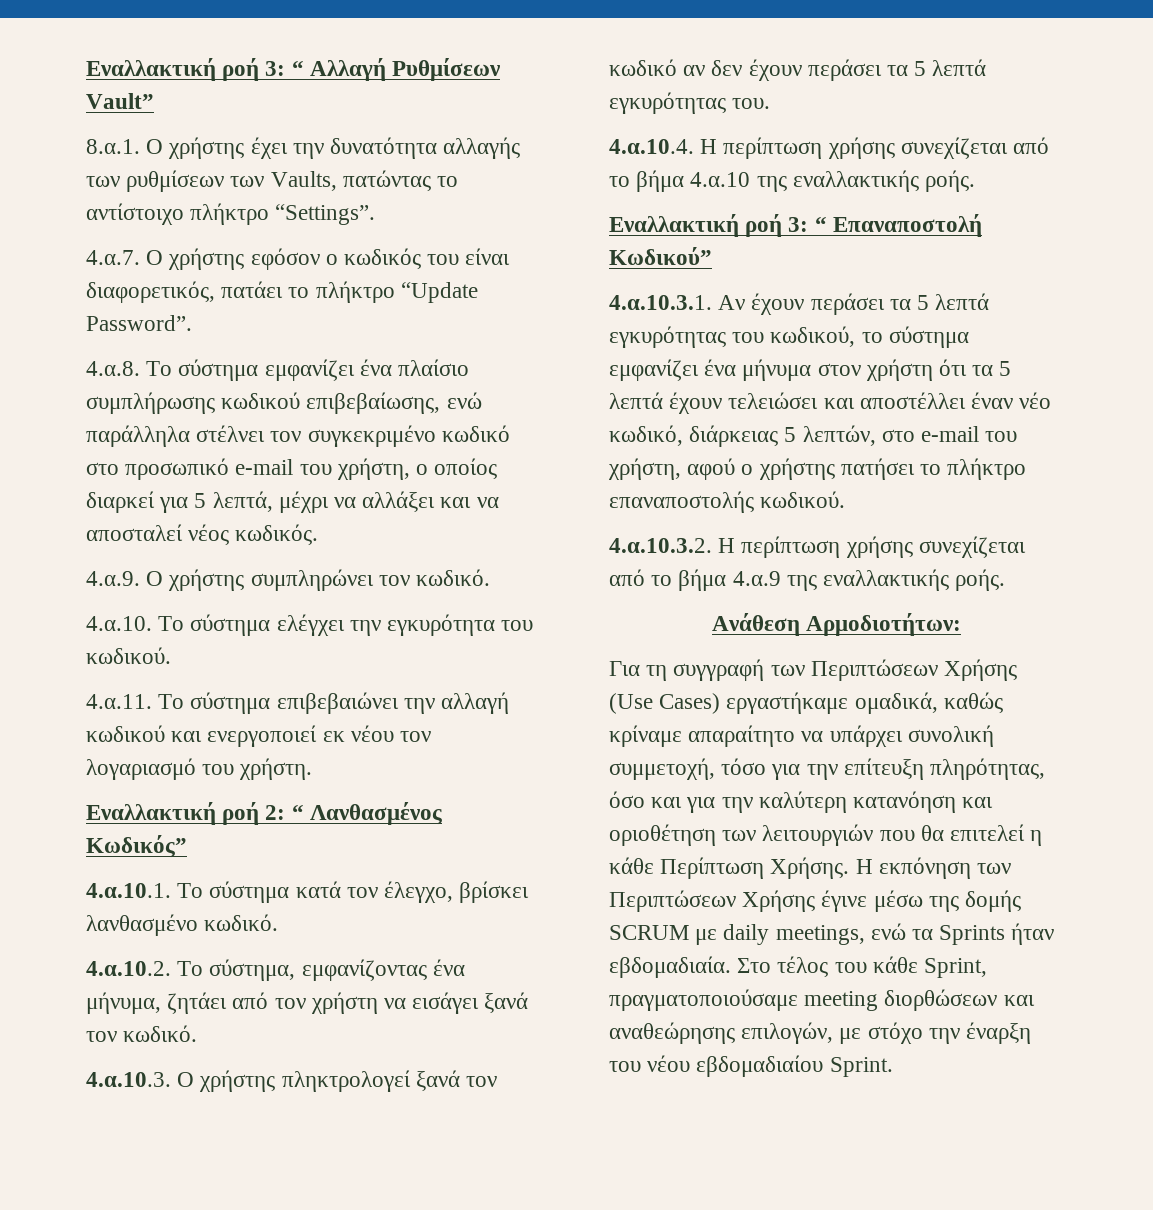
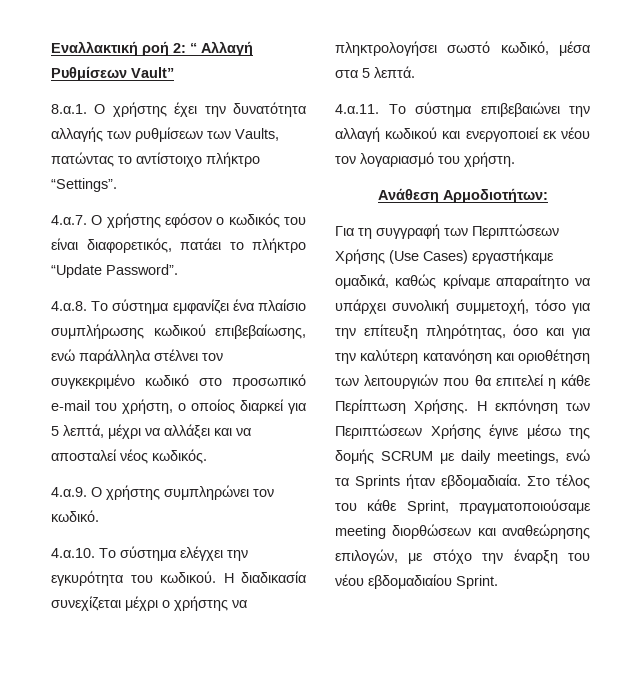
[86,58,286,81] Εναλλακτική ροή 3: -> [51,41,186,56] Εναλλακτική ροή 2:
(171, 655) none -> [223,571,306,583] [51,596,247,611] [335,41,590,56] [335,66,415,78] Η διαδικασία συνεχίζεται μέχρι ο χρήστης να πληκτρολογήσει σωστό κωδικό, μέσα στα 5 λεπτά.
[86,802,442,825] [86,835,187,858] [86,881,530,903] [86,914,279,936] [86,959,465,981] [86,992,529,1014] [86,1025,198,1042] [86,1070,498,1092] [609,59,987,81] [609,92,771,114] [609,137,1050,159] [609,170,976,192] [609,214,982,237] [609,247,712,265] [609,293,990,315] [609,326,969,348] [609,359,1012,381] [609,392,1052,414] [609,425,1018,447] [608,458,1027,480] [609,491,846,513] [609,536,1026,558] [609,569,1006,591] // Εναλλακτική ροή 2: “ Λανθασμένος Κωδικός” // 4.α.10.1. Το σύστημα κατά τον έλεγχο, βρίσκει λανθασμένο κωδικό. // 4.α.10.2. Το σύστημα, εμφανίζοντας ένα μήνυμα, ζητάει από τον χρήστη να εισάγει ξανά τον κωδικό. // 4.α.10.3. Ο χρήστης πληκτρολογεί ξανά τον κωδικό αν δεν έχουν περάσει τα 5 λεπτά εγκυρότητας του. // 4.α.10.4. Η περίπτωση χρήσης συνεχίζεται από το βήμα 4.α.10 της εναλλακτικής ροής. // Εναλλακτική ροή 3: “ Επαναποστολή Κωδικού” // 4.α.10.3.1. Αν έχουν περάσει τα 5 λεπτά εγκυρότητας του κωδικού, το σύστημα εμφανίζει ένα μήνυμα στον χρήστη ότι τα 5 λεπτά έχουν τελειώσει και αποστέλλει έναν νέο κωδικό, διάρκειας 5 λεπτών, στο e-mail του χρήστη, αφού ο χρήστης πατήσει το πλήκτρο επαναποστολής κωδικού. // 4.α.10.3.2. Η περίπτωση χρήσης συνεχίζεται από το βήμα 4.α.9 της εναλλακτικής ροής. -> (515, 159) none

